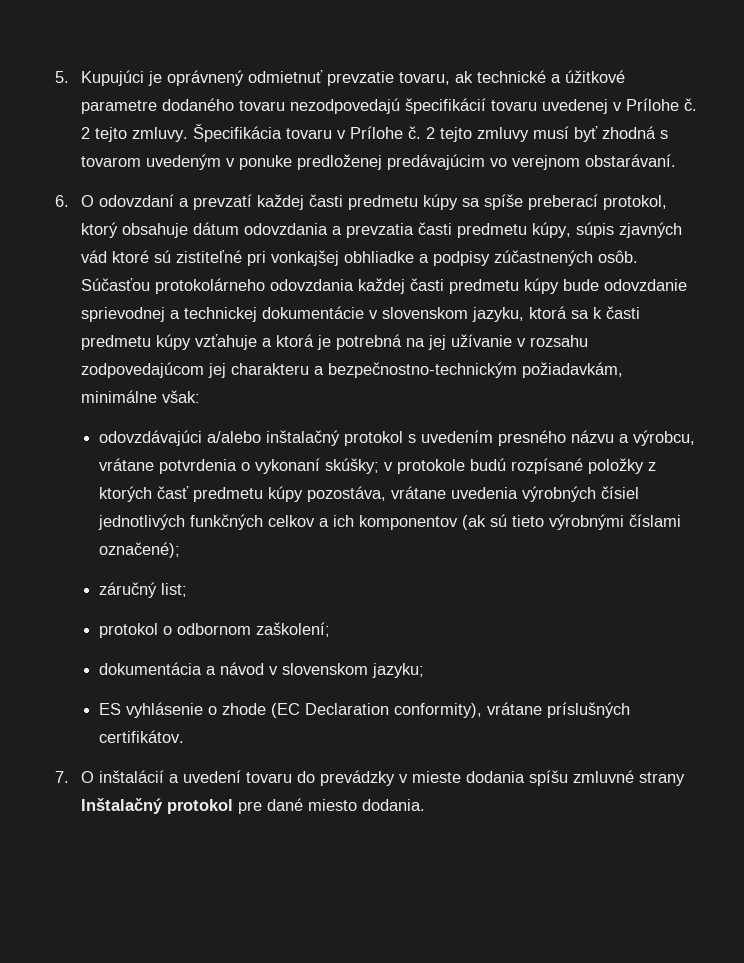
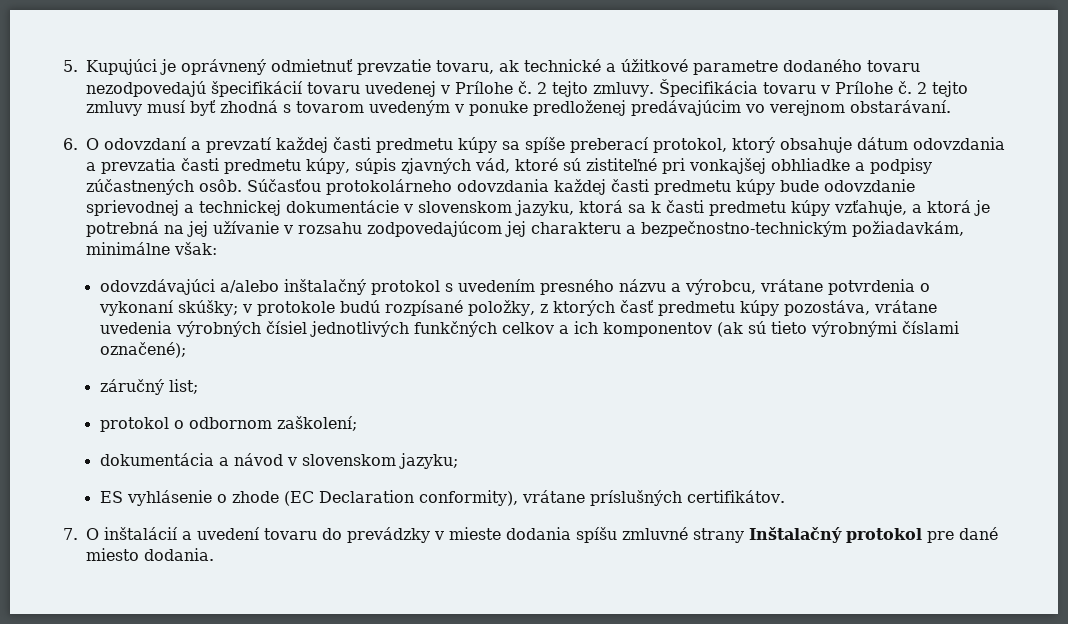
[80,250,107,263] vád -> [474,158,510,173] vád,
[194,334,257,350] vzťahuje -> [834,200,907,216] vzťahuje,
[587,458,644,474] položky -> [467,300,535,316] položky,

